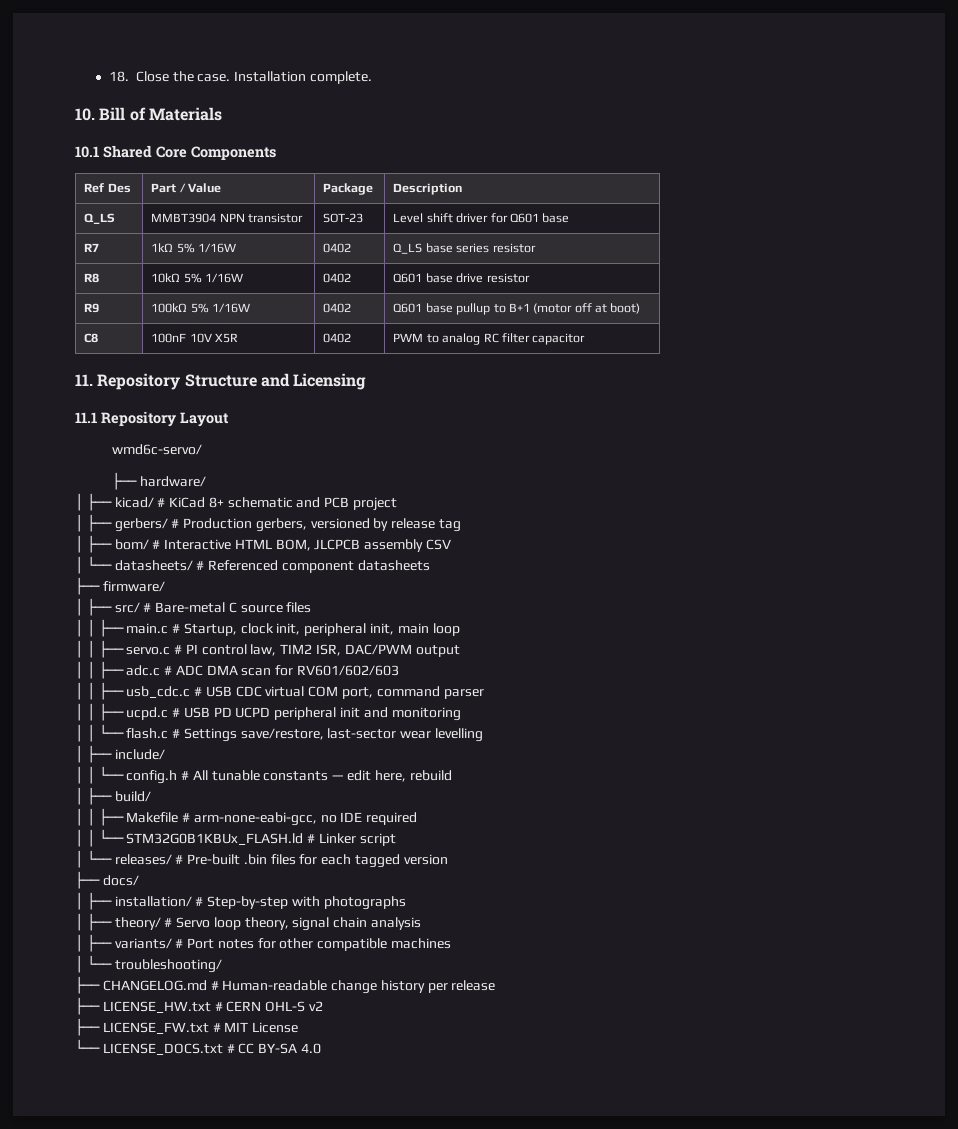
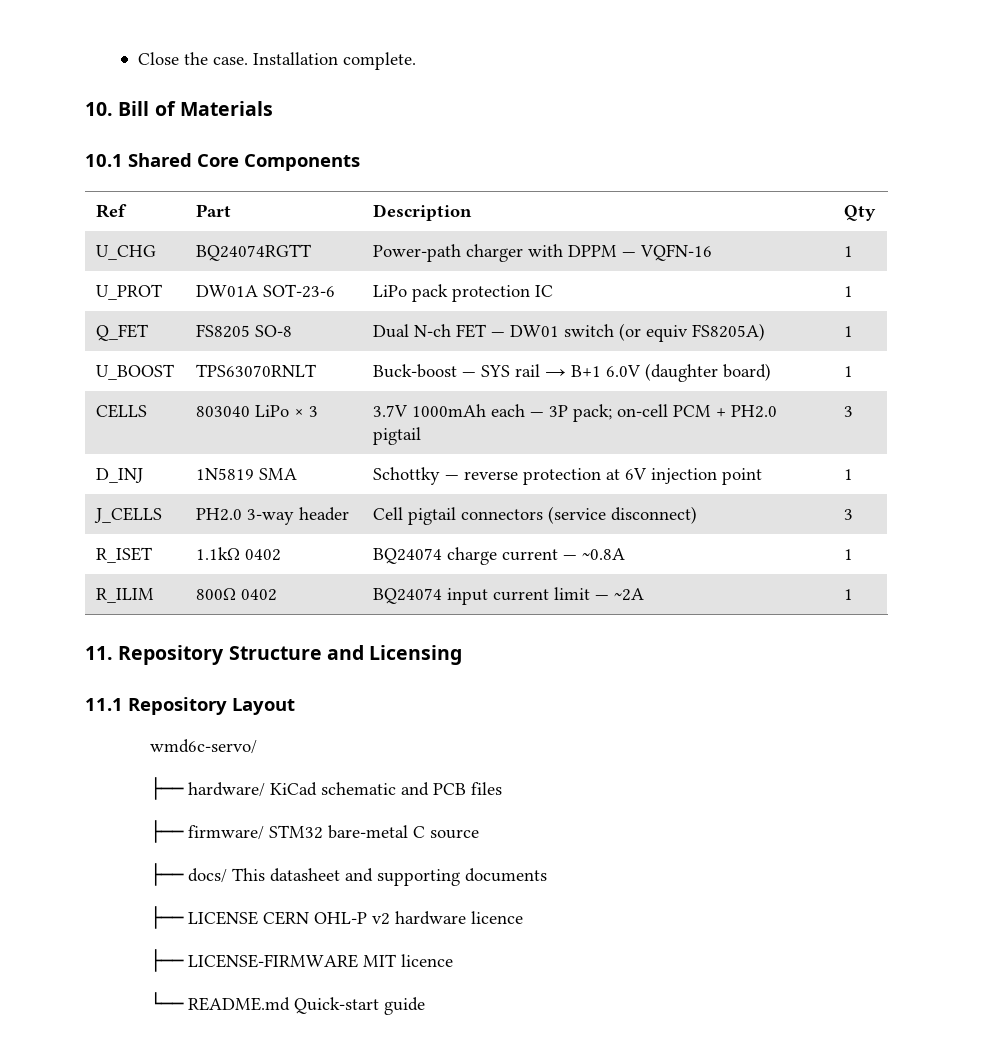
[108,71,129,82] 18. -> (137, 58) none
[107,183,131,193] Des -> (127, 211) none
[179,183,222,193] [323,183,374,195] [393,183,463,195] [84,213,116,225] [151,213,304,223] [323,213,364,223] [393,213,570,223] [84,243,100,252] [151,243,237,253] [323,243,352,253] [393,243,536,254] [84,273,100,283] [151,273,244,283] [323,273,352,283] [393,273,530,283] [84,303,100,313] [151,303,251,313] [323,303,352,313] [393,303,641,315] [84,333,99,343] [151,333,239,343] [323,333,352,343] [393,333,586,345] / Value | Package | Description // Q_LS | MMBT3904 NPN transistor | SOT-23 | Level shift driver for Q601 base // R7 | 1kΩ 5% 1/16W | 0402 | Q_LS base series resistor // R8 | 10kΩ 5% 1/16W | 0402 | Q601 base drive resistor // R9 | 100kΩ 5% 1/16W | 0402 | Q601 base pullup to B+1 (motor off at boot) // C8 | 100nF 10V X5R | 0402 | PWM to analog RC filter capacitor -> [372,204,472,221] [843,205,876,221] [95,245,156,260] [195,244,311,261] [372,244,712,262] [843,246,853,257] [95,284,162,300] [195,284,335,298] [372,284,553,302] [843,286,853,297] [95,324,148,341] [195,324,292,338] [372,323,765,342] [843,326,853,337] [95,364,174,380] [195,364,316,377] [372,363,771,382] [843,366,853,377] [95,404,147,418] [195,405,318,417] [372,404,777,422] [372,427,421,445] [843,406,853,417] [95,468,143,483] [195,468,297,480] [372,467,762,485] [843,469,853,480] [93,507,162,523] [195,507,349,525] [372,506,697,525] [843,509,853,520] [95,547,152,563] [195,547,281,561] [372,547,625,565] [843,549,853,560] [95,588,154,603] [195,588,277,601] [372,587,644,605] [843,589,853,600] | Description | Qty // U_CHG | BQ24074RGTT | Power-path charger with DPPM — VQFN-16 | 1 // U_PROT | DW01A SOT-23-6 | LiPo pack protection IC | 1 // Q_FET | FS8205 SO-8 | Dual N-ch FET — DW01 switch (or equiv FS8205A) | 1 // U_BOOST | TPS63070RNLT | Buck-boost — SYS rail → B+1 6.0V (daughter board) | 1 // CELLS | 803040 LiPo × 3 | 3.7V 1000mAh each — 3P pack; on-cell PCM + PH2.0 pigtail | 3 // D_INJ | 1N5819 SMA | Schottky — reverse protection at 6V injection point | 1 // J_CELLS | PH2.0 3-way header | Cell pigtail connectors (service disconnect) | 3 // R_ISET | 1.1kΩ 0402 | BQ24074 charge current — ~0.8A | 1 // R_ILIM | 800Ω 0402 | BQ24074 input current limit — ~2A | 1
[75,493,398,511] [75,514,462,532] [75,535,452,553] [75,556,430,574] [75,577,165,595] [75,598,312,616] [75,619,460,637] [75,640,460,658] [75,661,400,679] [75,682,484,700] [75,703,461,721] [75,724,484,742] [75,745,165,763] [75,766,452,784] [75,787,151,805] [75,808,418,826] [75,829,396,847] [75,850,448,868] [75,871,139,889] [75,892,406,910] [75,913,422,931] [75,934,452,952] [75,955,222,973] [75,976,496,994] [75,997,323,1015] [75,1018,299,1036] [75,1039,321,1055] // │ ├── kicad/ # KiCad 8+ schematic and PCB project // │ ├── gerbers/ # Production gerbers, versioned by release tag // │ ├── bom/ # Interactive HTML BOM, JLCPCB assembly CSV // │ └── datasheets/ # Referenced component datasheets // ├── firmware/ // │ ├── src/ # Bare-metal C source files // │ │ ├── main.c # Startup, clock init, peripheral init, main loop // │ │ ├── servo.c # PI control law, TIM2 ISR, DAC/PWM output // │ │ ├── adc.c # ADC DMA scan for RV601/602/603 // │ │ ├── usb_cdc.c # USB CDC virtual COM port, command parser // │ │ ├── ucpd.c # USB PD UCPD peripheral init and monitoring // │ │ └── flash.c # Settings save/restore, last-sector wear levelling // │ ├── include/ // │ │ └── config.h # All tunable constants — edit here, rebuild // │ ├── build/ // │ │ ├── Makefile # arm-none-eabi-gcc, no IDE required // │ │ └── STM32G0B1KBUx_FLASH.ld # Linker script // │ └── releases/ # Pre-built .bin files for each tagged version // ├── docs/ // │ ├── installation/ # Step-by-step with photographs // │ ├── theory/ # Servo loop theory, signal chain analysis // │ ├── variants/ # Port notes for other compatible machines // │ └── troubleshooting/ // ├── CHANGELOG.md # Human-readable change history per release // ├── LICENSE_HW.txt # CERN OHL-S v2 // ├── LICENSE_FW.txt # MIT License // └── LICENSE_DOCS.txt # CC BY-SA 4.0 -> [269,782,502,796] [149,820,479,843] [149,863,547,886] [149,906,523,929] [149,949,453,972] [149,992,425,1015] KiCad schematic and PCB files // ├── firmware/ STM32 bare-metal C source // ├── docs/ This datasheet and supporting documents // ├── LICENSE CERN OHL-P v2 hardware licence // ├── LICENSE-FIRMWARE MIT licence // └── README.md Quick-start guide

